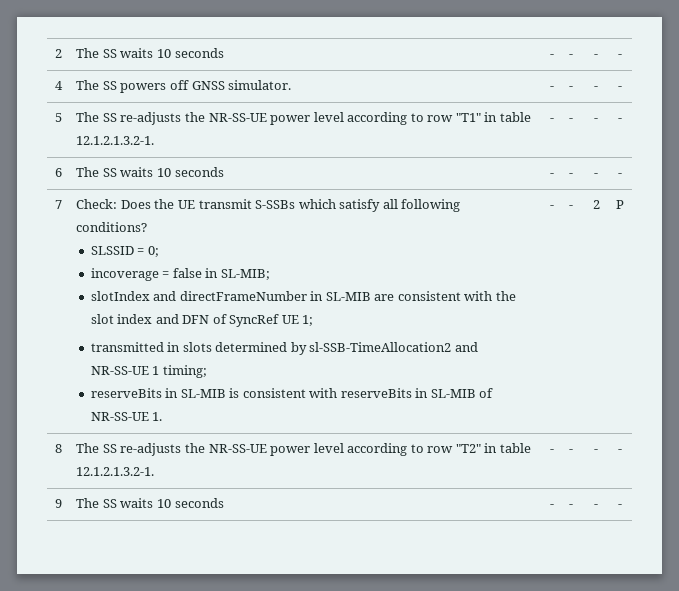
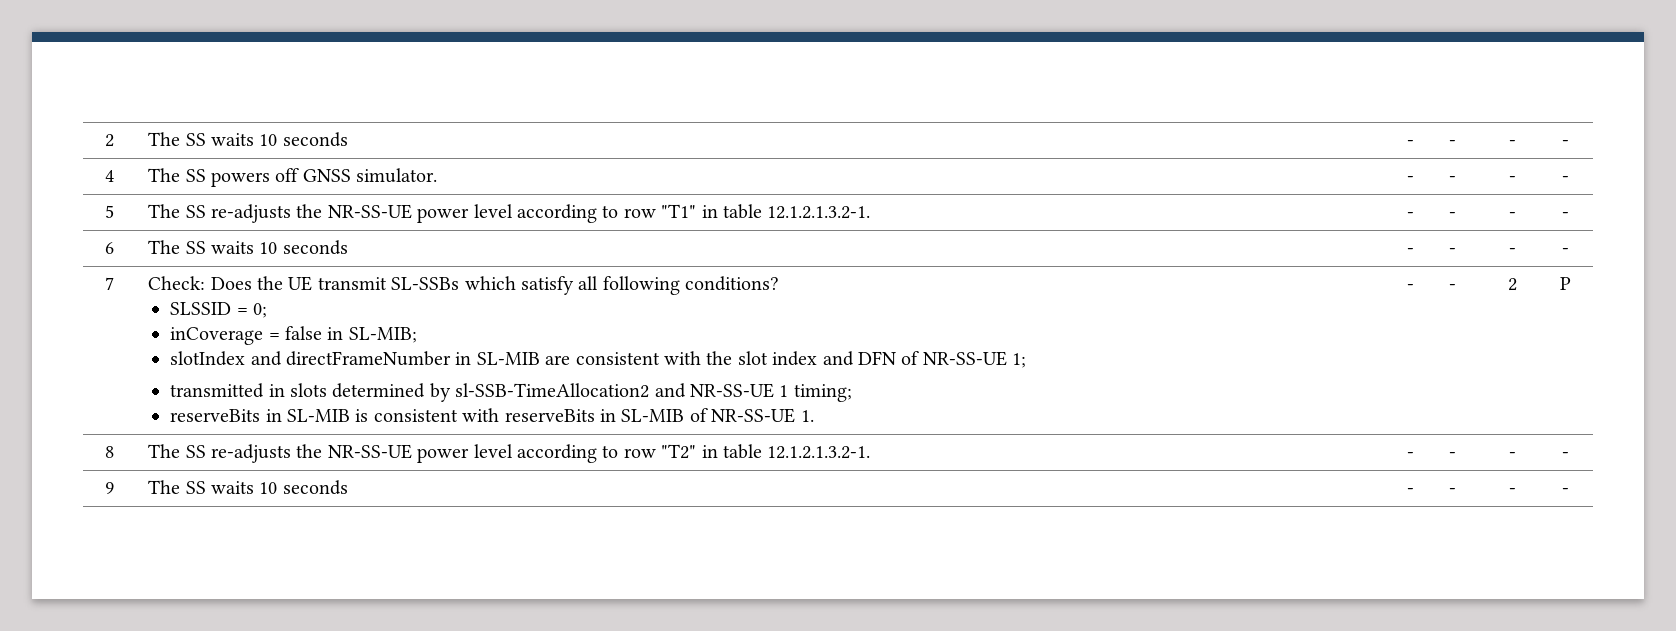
[255,200,296,209] S-SSBs -> [391,277,460,290] SL-SSBs
[90,268,159,281] incoverage -> [170,327,264,345] inCoverage
[229,314,299,327] SyncRef UE -> [922,351,1007,366] NR-SS-UE

